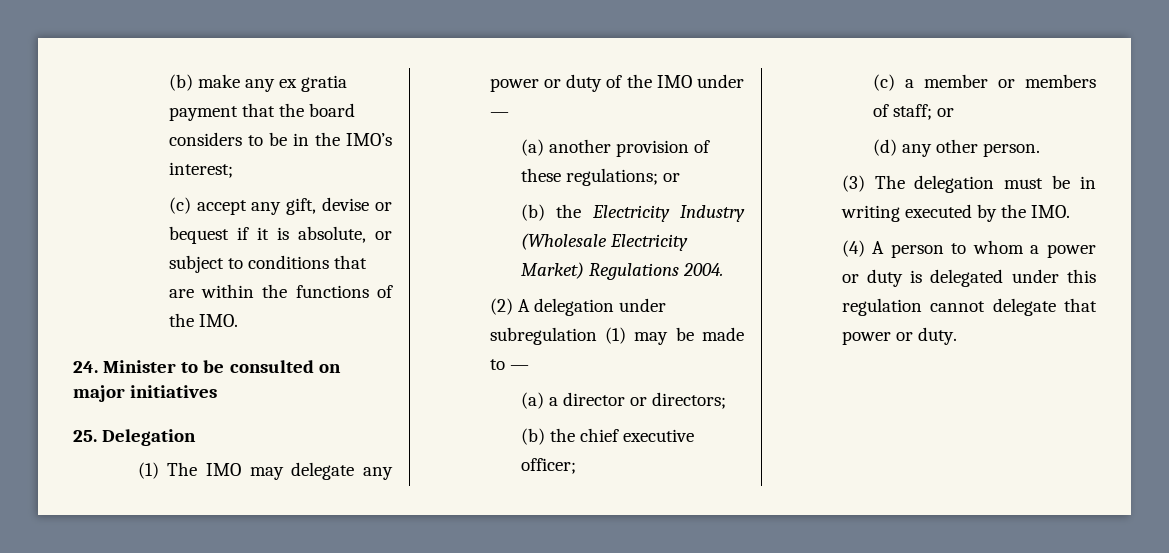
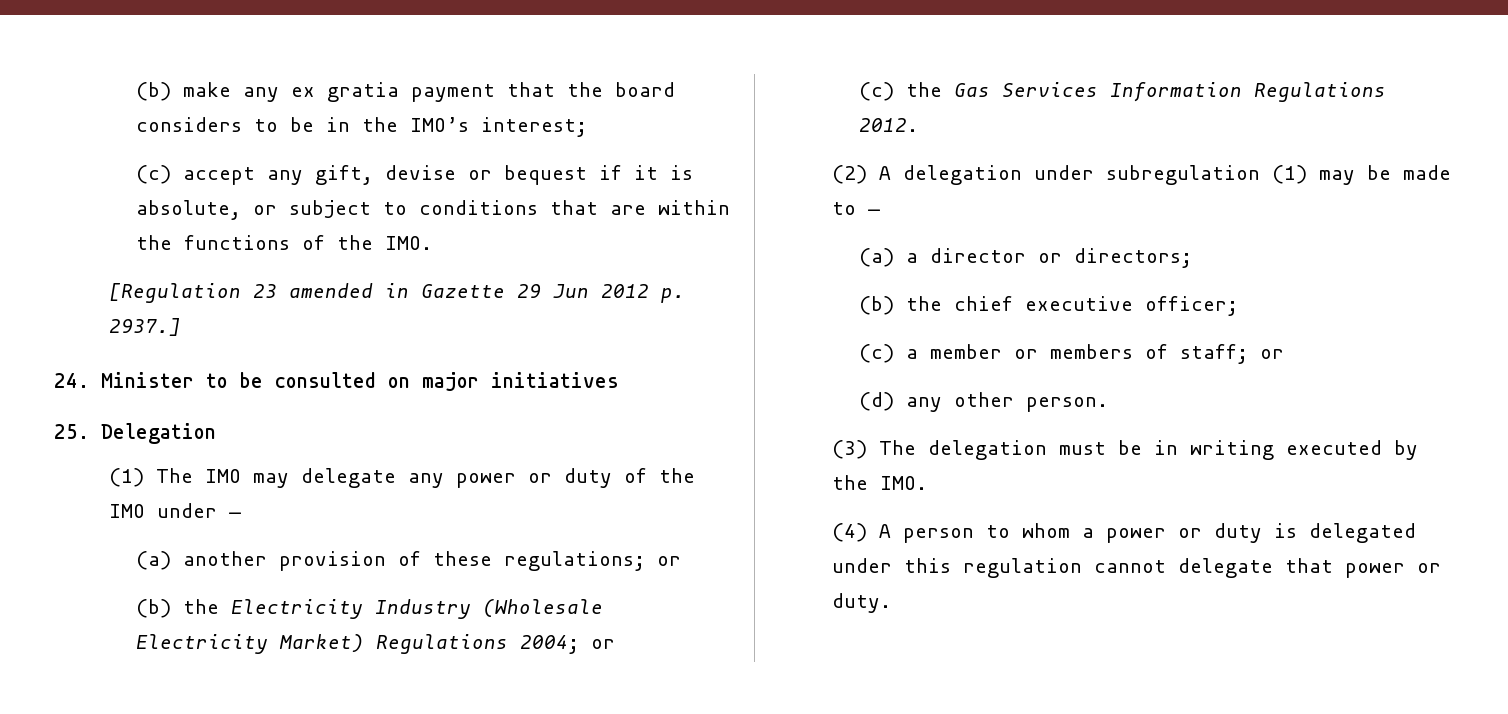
(238, 320) none -> [108,283,685,303] [108,318,181,336] // [Regulation 23 amended in Gazette 29 Jun 2012 p. 2937.]
[682,263,723,276] 2004. -> [520,635,616,654] [859,82,1387,102] [859,118,919,132] 2004; or // (c) the Gas Services Information Regulations 2012.

